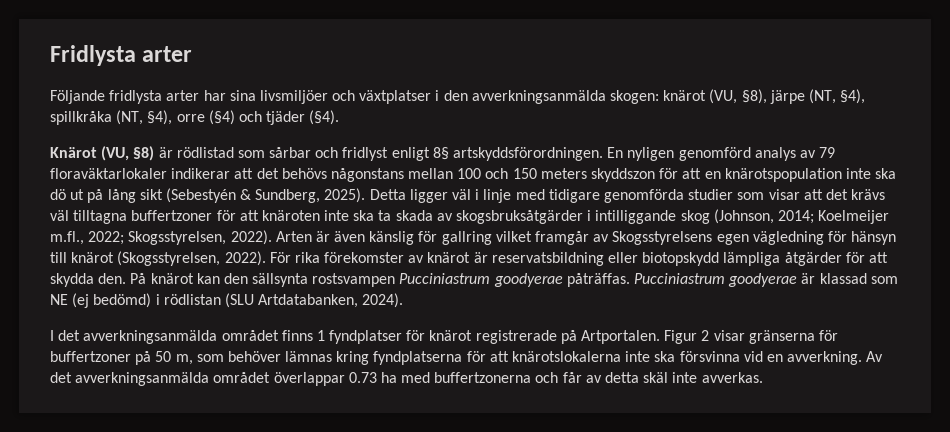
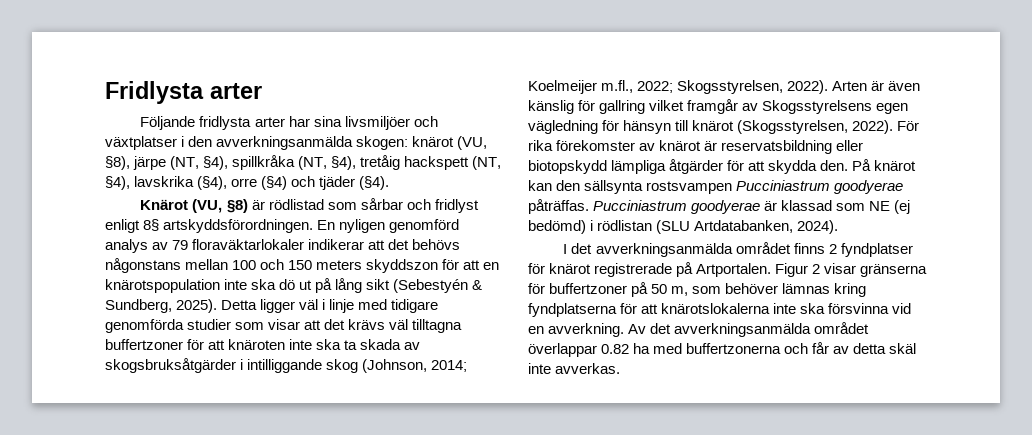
(173, 117) none -> [360,155,502,170] [105,176,228,190] tretåig hackspett (NT, §4), lavskrika (§4),
[316,330,325,341] 1 -> [828,244,837,254] 2
[348,372,377,383] 0.73 -> [601,344,630,354] 0.82

